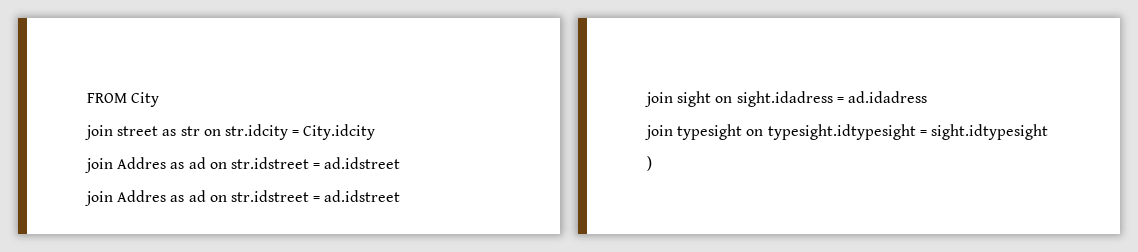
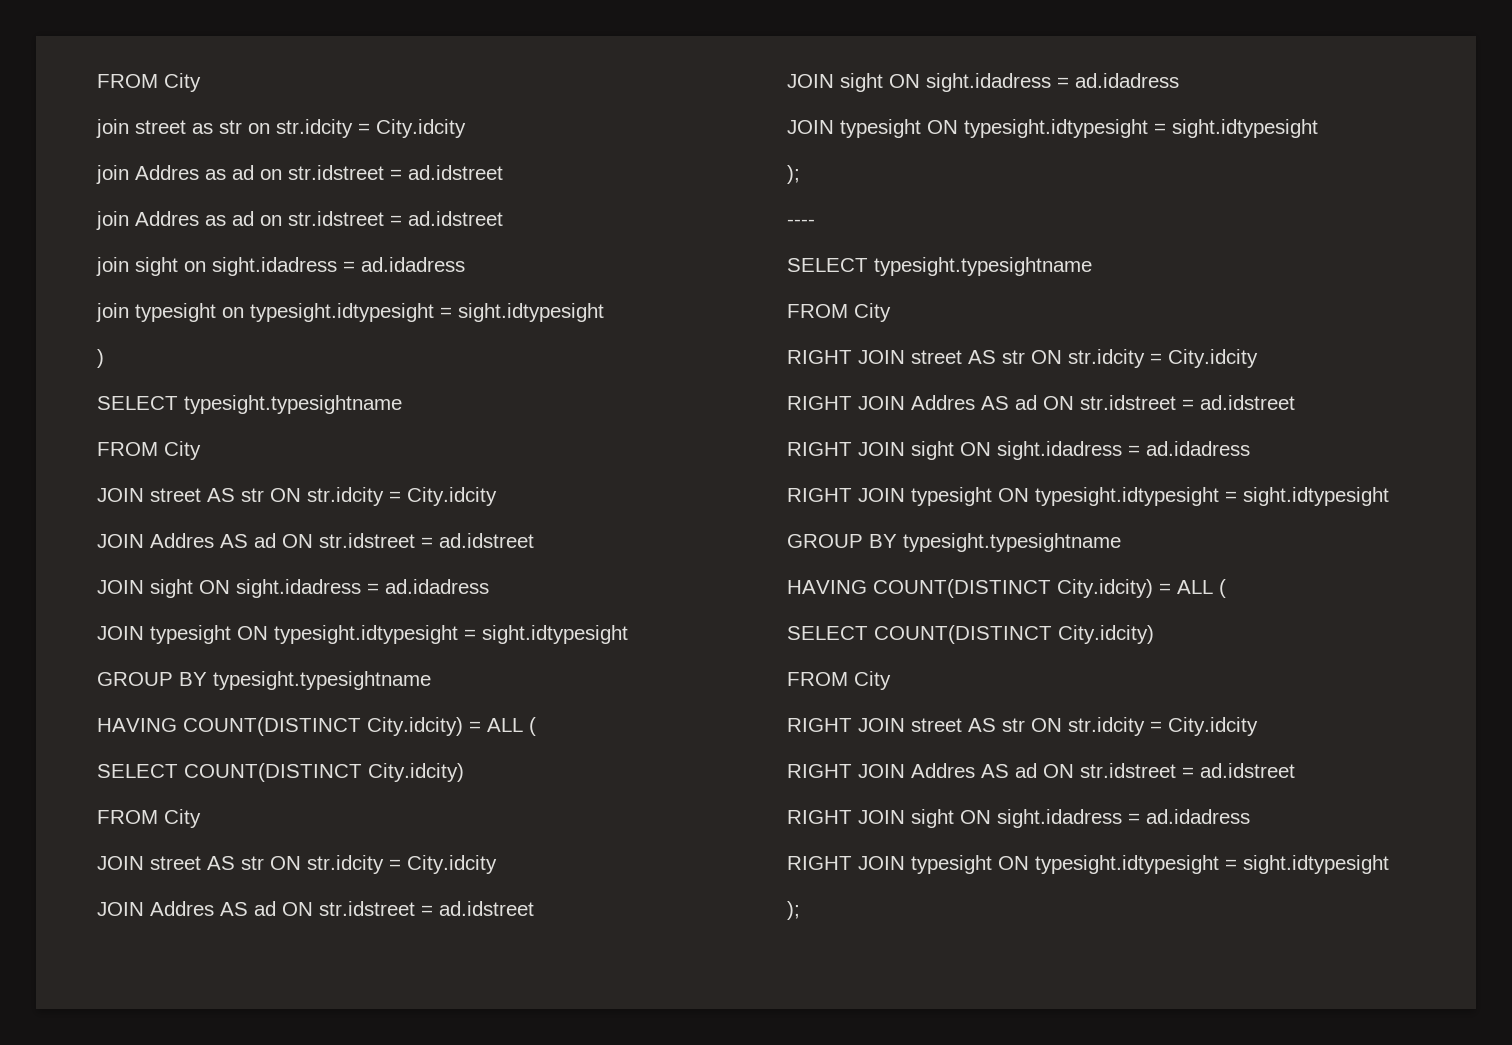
(652, 163) none -> [97,395,402,414] [97,441,201,460] [97,487,497,506] [97,533,534,548] [97,579,489,598] [97,625,628,644] [97,671,431,690] [97,717,536,736] [97,763,464,782] [97,809,201,828] [97,855,497,874] [97,901,534,916] [787,73,1179,92] [787,119,1318,138] [787,165,800,184] [787,219,815,226] [787,257,1092,276] [787,303,891,322] [787,349,1258,368] [787,395,1295,410] [787,441,1250,460] [787,487,1389,506] [787,533,1121,552] [787,579,1226,598] [787,625,1154,644] [787,671,891,690] [787,717,1258,736] [787,763,1295,778] [787,809,1250,828] [787,855,1389,874] [787,901,800,920] // SELECT typesight.typesightname // FROM City // JOIN street AS str ON str.idcity = City.idcity // JOIN Addres AS ad ON str.idstreet = ad.idstreet // JOIN sight ON sight.idadress = ad.idadress // JOIN typesight ON typesight.idtypesight = sight.idtypesight // GROUP BY typesight.typesightname // HAVING COUNT(DISTINCT City.idcity) = ALL ( // SELECT COUNT(DISTINCT City.idcity) // FROM City // JOIN street AS str ON str.idcity = City.idcity // JOIN Addres AS ad ON str.idstreet = ad.idstreet // JOIN sight ON sight.idadress = ad.idadress // JOIN typesight ON typesight.idtypesight = sight.idtypesight // ); // ---- // SELECT typesight.typesightname // FROM City // RIGHT JOIN street AS str ON str.idcity = City.idcity // RIGHT JOIN Addres AS ad ON str.idstreet = ad.idstreet // RIGHT JOIN sight ON sight.idadress = ad.idadress // RIGHT JOIN typesight ON typesight.idtypesight = sight.idtypesight // GROUP BY typesight.typesightname // HAVING COUNT(DISTINCT City.idcity) = ALL ( // SELECT COUNT(DISTINCT City.idcity) // FROM City // RIGHT JOIN street AS str ON str.idcity = City.idcity // RIGHT JOIN Addres AS ad ON str.idstreet = ad.idstreet // RIGHT JOIN sight ON sight.idadress = ad.idadress // RIGHT JOIN typesight ON typesight.idtypesight = sight.idtypesight // );

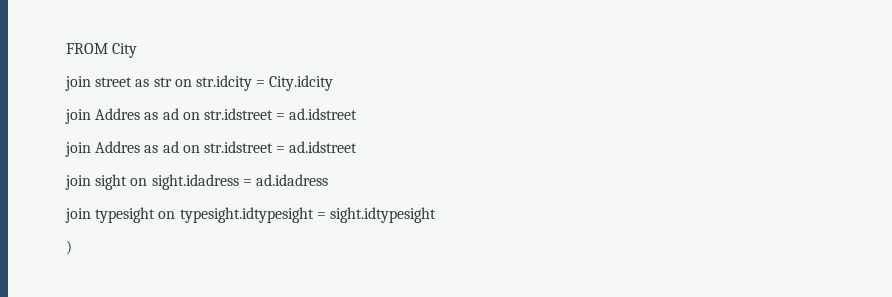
[97,395,402,414] [97,441,201,460] [97,487,497,506] [97,533,534,548] [97,579,489,598] [97,625,628,644] [97,671,431,690] [97,717,536,736] [97,763,464,782] [97,809,201,828] [97,855,497,874] [97,901,534,916] [787,73,1179,92] [787,119,1318,138] [787,165,800,184] [787,219,815,226] [787,257,1092,276] [787,303,891,322] [787,349,1258,368] [787,395,1295,410] [787,441,1250,460] [787,487,1389,506] [787,533,1121,552] [787,579,1226,598] [787,625,1154,644] [787,671,891,690] [787,717,1258,736] [787,763,1295,778] [787,809,1250,828] [787,855,1389,874] [787,901,800,920] // SELECT typesight.typesightname // FROM City // JOIN street AS str ON str.idcity = City.idcity // JOIN Addres AS ad ON str.idstreet = ad.idstreet // JOIN sight ON sight.idadress = ad.idadress // JOIN typesight ON typesight.idtypesight = sight.idtypesight // GROUP BY typesight.typesightname // HAVING COUNT(DISTINCT City.idcity) = ALL ( // SELECT COUNT(DISTINCT City.idcity) // FROM City // JOIN street AS str ON str.idcity = City.idcity // JOIN Addres AS ad ON str.idstreet = ad.idstreet // JOIN sight ON sight.idadress = ad.idadress // JOIN typesight ON typesight.idtypesight = sight.idtypesight // ); // ---- // SELECT typesight.typesightname // FROM City // RIGHT JOIN street AS str ON str.idcity = City.idcity // RIGHT JOIN Addres AS ad ON str.idstreet = ad.idstreet // RIGHT JOIN sight ON sight.idadress = ad.idadress // RIGHT JOIN typesight ON typesight.idtypesight = sight.idtypesight // GROUP BY typesight.typesightname // HAVING COUNT(DISTINCT City.idcity) = ALL ( // SELECT COUNT(DISTINCT City.idcity) // FROM City // RIGHT JOIN street AS str ON str.idcity = City.idcity // RIGHT JOIN Addres AS ad ON str.idstreet = ad.idstreet // RIGHT JOIN sight ON sight.idadress = ad.idadress // RIGHT JOIN typesight ON typesight.idtypesight = sight.idtypesight // ); -> (72, 247) none

